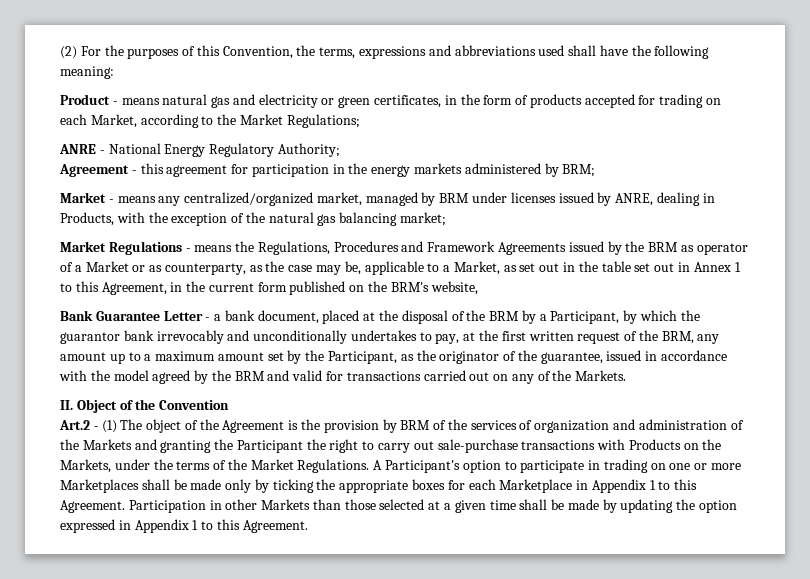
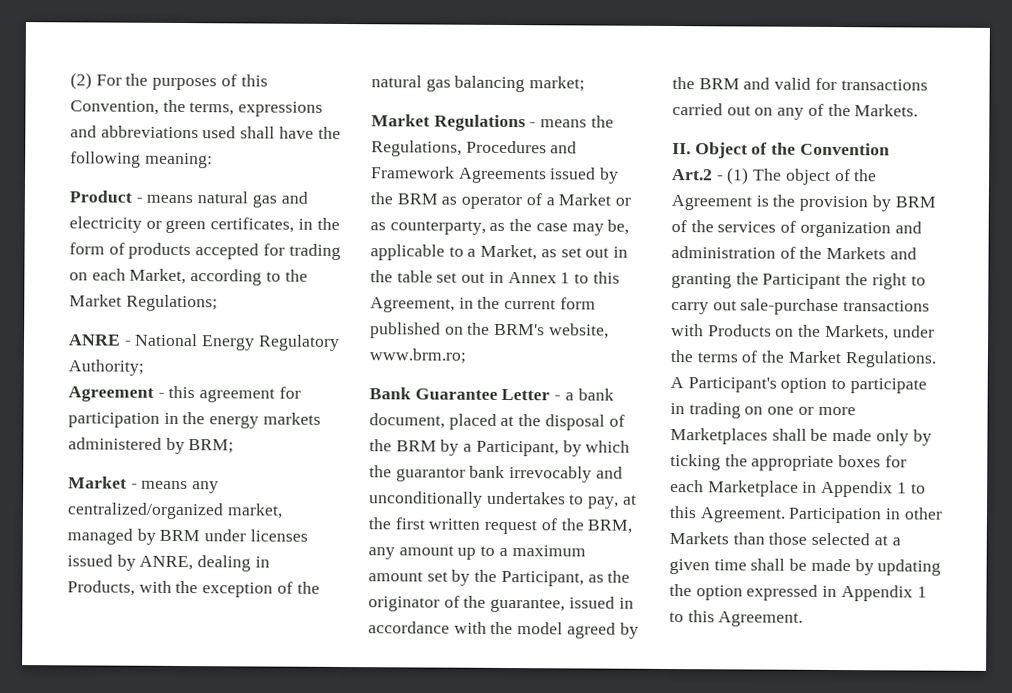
(478, 288) none -> [369,348,466,364] www.brm.ro;

